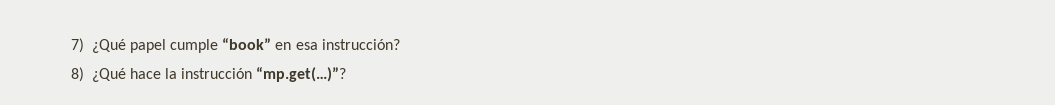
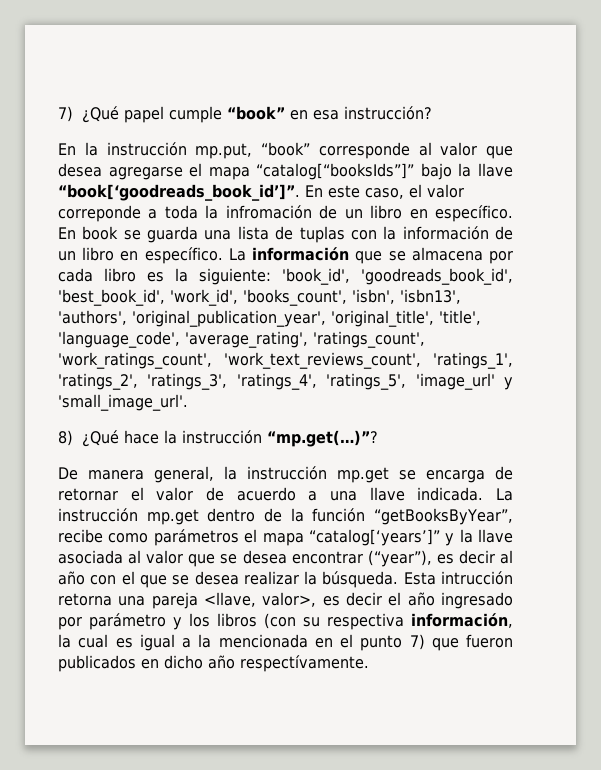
(400, 44) none -> [58,142,513,159] [58,163,513,180] [58,184,464,201] [58,205,513,222] [58,226,513,243] [58,247,513,264] [58,268,513,285] [58,289,461,306] [58,310,481,327] [58,331,425,348] [58,352,513,369] [58,373,513,390] [58,394,188,411] // En la instrucción mp.put, “book” corresponde al valor que desea agregarse el mapa “catalog[“booksIds”]” bajo la llave “book[‘goodreads_book_id’]”. En este caso, el valor correponde a toda la infromación de un libro en específico. En book se guarda una lista de tuplas con la información de un libro en específico. La información que se almacena por cada libro es la siguiente: 'book_id', 'goodreads_book_id', 'best_book_id', 'work_id', 'books_count', 'isbn', 'isbn13', 'authors', 'original_publication_year', 'original_title', 'title', 'language_code', 'average_rating', 'ratings_count', 'work_ratings_count', 'work_text_reviews_count', 'ratings_1', 'ratings_2', 'ratings_3', 'ratings_4', 'ratings_5', 'image_url' y 'small_image_url'.
(347, 74) none -> [58,466,513,483] [58,487,513,501] [58,508,514,525] [58,529,513,546] [58,550,513,567] [58,571,513,588] [58,592,513,609] [58,613,513,630] [58,634,513,651] [58,655,369,672] // De manera general, la instrucción mp.get se encarga de retornar el valor de acuerdo a una llave indicada. La instrucción mp.get dentro de la función “getBooksByYear”, recibe como parámetros el mapa “catalog[‘years’]” y la llave asociada al valor que se desea encontrar (“year”), es decir al año con el que se desea realizar la búsqueda. Esta intrucción retorna una pareja <llave, valor>, es decir el año ingresado por parámetro y los libros (con su respectiva información, la cual es igual a la mencionada en el punto 7) que fueron publicados en dicho año respectívamente.

